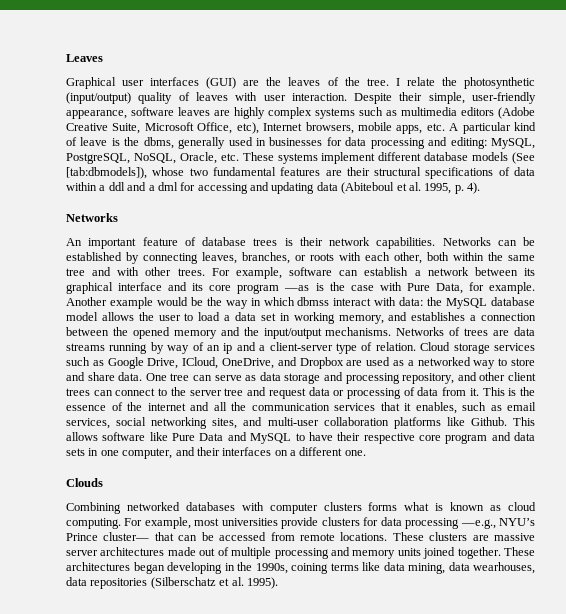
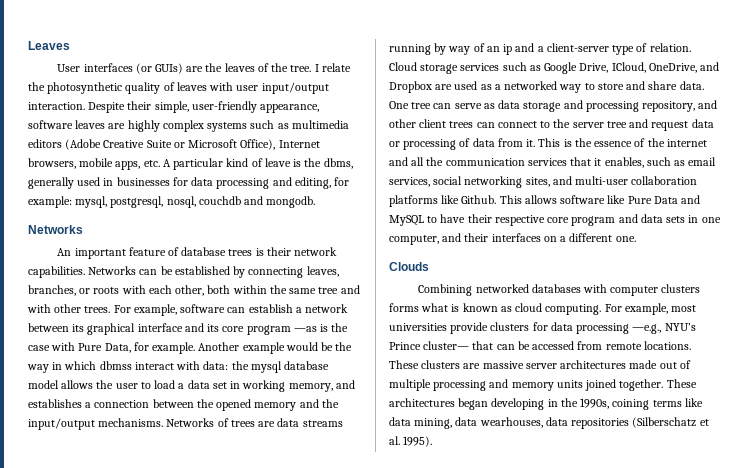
[66,77,237,89] Graphical user interfaces (GUI) -> [57,63,183,74] User interfaces (or GUIs)
[66,92,131,104] (input/output) -> (123, 88) none
(286, 98) none -> [261,82,329,94] input/output
[112,122,259,134] Suite, Microsoft Office, etc), -> [146,139,276,150] Suite or Microsoft Office),
[450,137,536,149] [66,152,535,164] [66,167,535,179] [66,182,480,194] editing: MySQL, PostgreSQL, NoSQL, Oracle, etc. These systems implement different database models (See [tab:dbmodels]), whose two fundamental features are their structural specifications of data within a ddl and a dml for accessing and updating data (Abiteboul et al. 1995, p. 4). -> [294,177,350,189] [28,196,316,208] editing, for example: mysql, postgresql, nosql, couchdb and mongodb.
[446,298,488,309] MySQL -> [250,361,282,373] mysql

